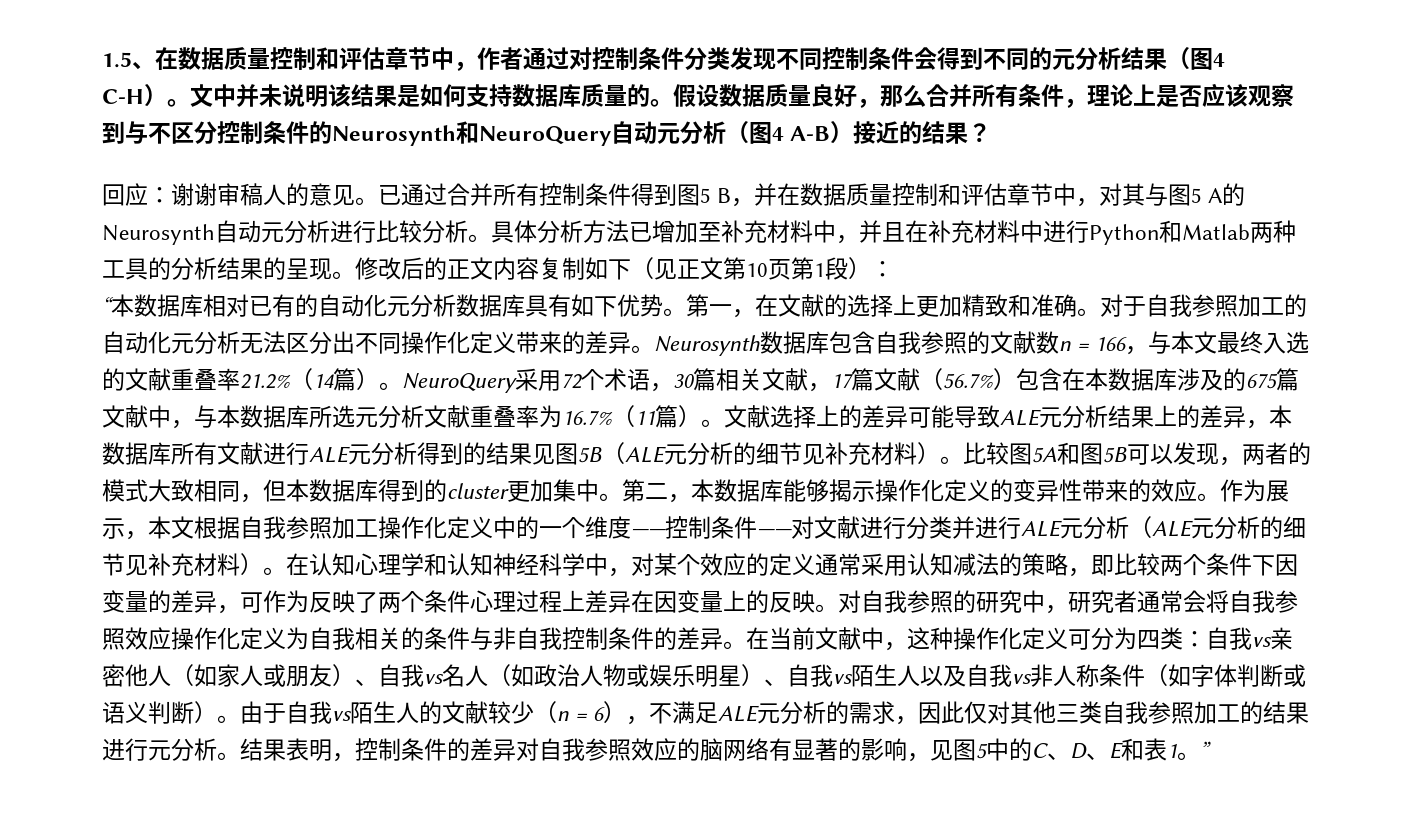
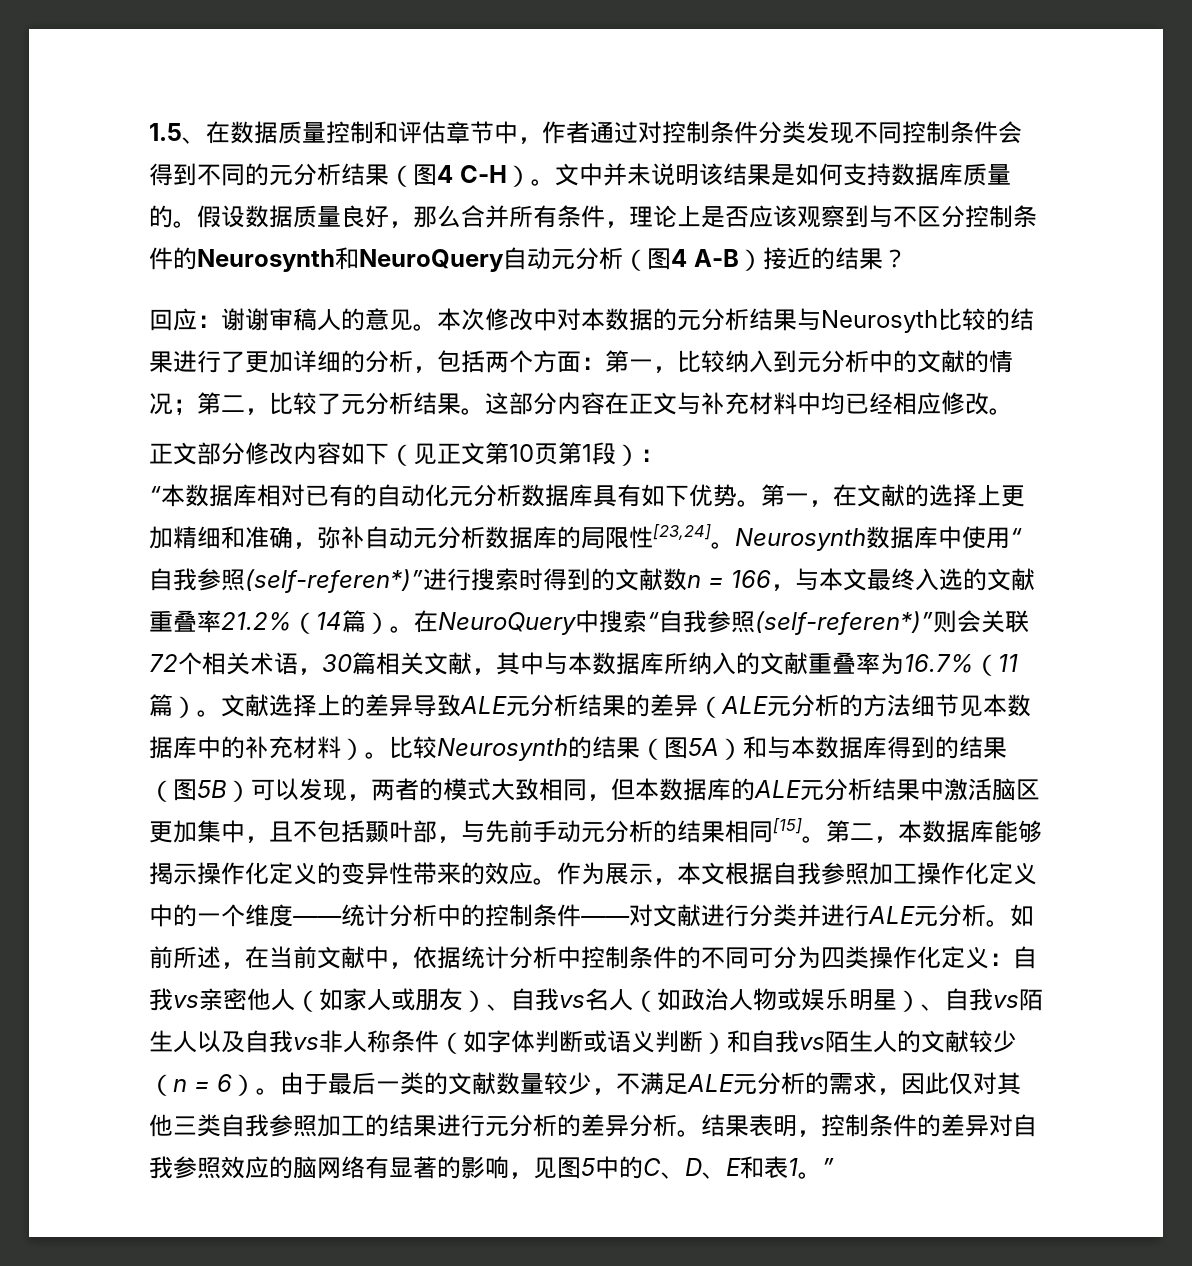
[378,183,1246,207] [102,220,1296,245] [102,257,585,280] 已通过合并所有控制条件得到图5 B，并在数据质量控制和评估章节中，对其与图5 A的Neurosynth自动元分析进行比较分析。具体分析方法已增加至补充材料中，并且在补充材料中进行Python和Matlab两种工具的分析结果的呈现。修改后的正文内容复制 -> [437,308,1034,333] [149,350,1013,373] [149,392,1013,416] [149,442,341,465] 本次修改中对本数据的元分析结果与Neurosyth比较的结果进行了更加详细的分析，包括两个方面：第一，比较纳入到元分析中的文献的情况；第二，比较了元分析结果。这部分内容在正文与补充材料中均已经相应修改。 // 正文部分修改内容
[985,294,1307,317] [102,331,967,356] 致和准确。对于自我参照加工的自动化元分析无法区分出不同操作化定义带来的差异。Neurosynth数据库包含自我参照 -> [197,524,711,549] [711,526,1022,551] [149,568,591,593] 细和准确，弥补自动元分析数据库的局限性[23,24]。Neurosynth数据库中使用“自我参照(self-referen*)”进行搜索时得到
[402,368,604,393] NeuroQuery采用72个 -> [414,610,1029,635] [149,652,250,675] 在NeuroQuery中搜索“自我参照(self-referen*)”则会关联72个相关
[831,368,1299,391] [102,405,194,429] 17篇文献（56.7%）包含在本数据库涉及的675篇文献中， -> [496,652,544,675] 其中
[332,405,424,428] 选元分析 -> [688,652,760,675] 纳入的
[908,405,954,428] 可能 -> (413, 706) none
[1154,405,1292,429] [102,442,1127,465] 上的差异，本数据库所有文献进行ALE元分析得到的结果见图5B（ALE元分析的细节见补充材料）。比较图5A和图5B -> [626,694,1031,718] [149,736,1007,761] [149,779,251,802] 的差异（ALE元分析的方法细节见本数据库中的补充材料）。比较Neurosynth的结果（图5A）和与本数据库得到的结果（图5B）
[378,479,599,502] 得到的cluster更加集中 -> [731,778,1040,801] [149,818,802,843] 的ALE元分析结果中激活脑区更加集中，且不包括颞叶部，与先前手动元分析的结果相同[15]
(666, 532) none -> [341,904,485,927] 统计分析中的
[1129,516,1306,539] [102,553,1298,577] [102,590,1298,614] [102,627,1183,651] （ALE元分析的细节见补充材料）。在认知心理学和认知神经科学中，对某个效应的定义通常采用认知减法的策略，即比较两个条件下因变量的差异，可作为反映了两个条件心理过程上差异在因变量上的反映。对自我参照的研究中，研究者通常会将自我参照效应操作化定义为自我相关的条件与非自我控制条件的差异。在当前文献中，这种操作化定义可分为四类 -> [986,904,1034,927] [149,946,989,969] 。如前所述，在当前文献中，依据统计分析中控制条件的不同可分为四类操作化定义
[217,701,286,724] 。由于 -> [727,1030,751,1053] 和
(627, 712) none -> [256,1072,592,1095] 。由于最后一类的文献数量较少
(217, 749) none -> [557,1114,677,1137] 的差异分析

